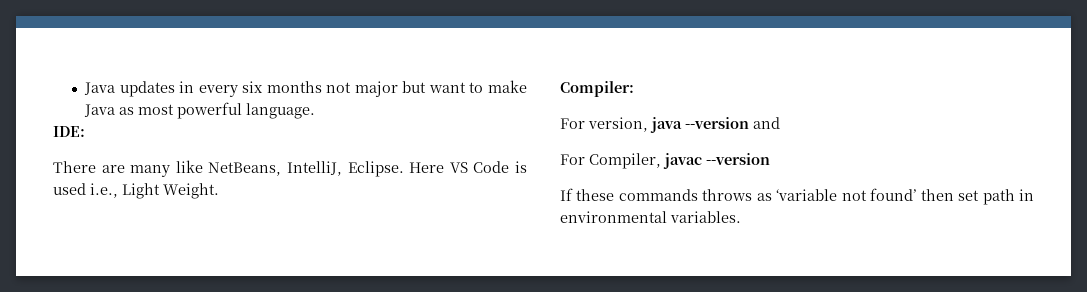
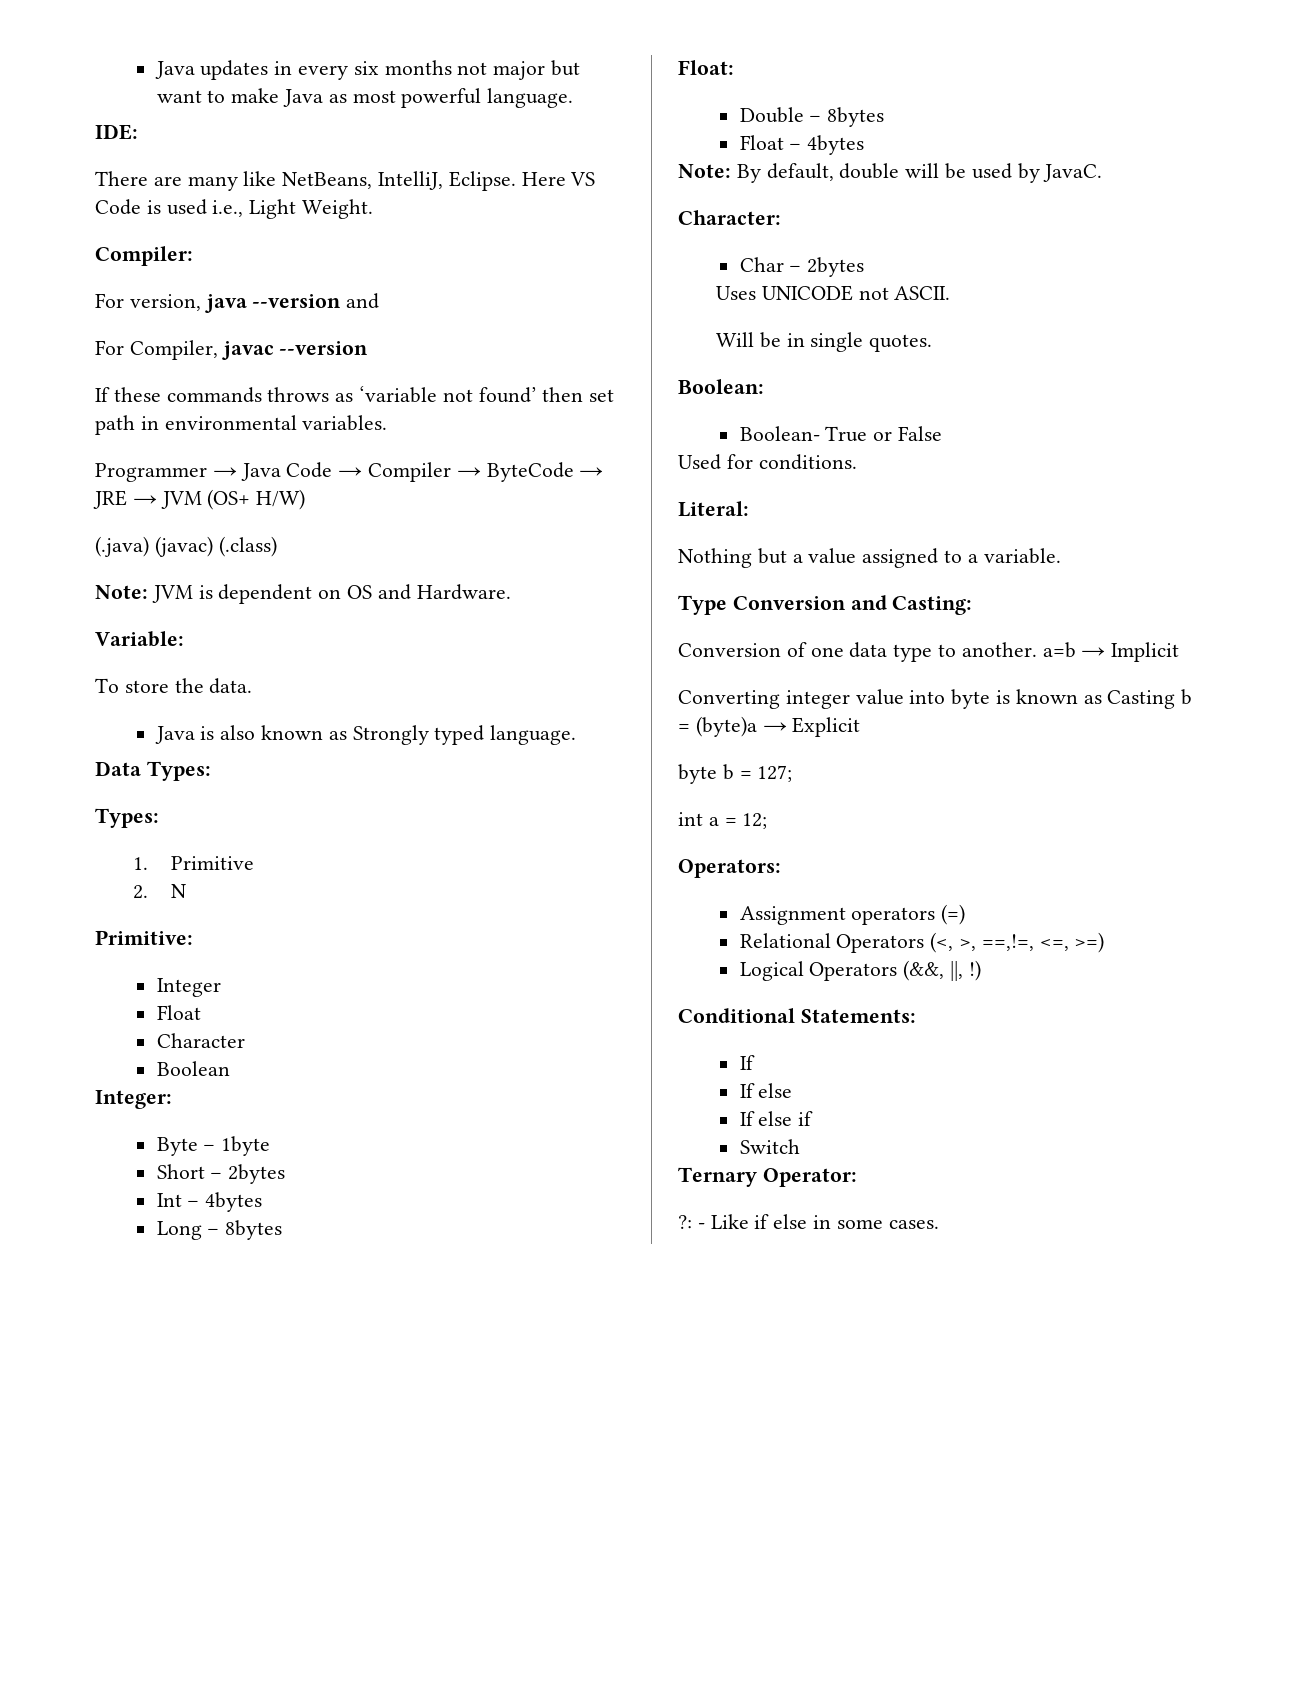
(741, 217) none -> [95,462,604,482] [93,489,306,510] [95,536,277,557] [95,584,511,604] [95,631,184,647] [95,678,253,694] [154,725,577,745] [95,761,211,781] [95,808,159,828] [132,856,254,870] [132,884,186,899] [95,930,193,945] [156,978,221,997] [156,1005,201,1020] [156,1033,245,1048] [156,1061,230,1076] [95,1090,172,1109] [156,1136,271,1156] [156,1164,286,1184] [156,1192,263,1212] [156,1220,283,1240] [678,60,734,75] [739,107,885,127] [739,135,865,155] [678,163,1103,183] [678,210,781,225] [739,257,865,277] [715,285,951,301] [715,332,933,352] [678,379,764,394] [739,426,942,442] [678,454,857,470] [678,501,749,517] [678,548,1061,568] [678,595,973,615] [678,642,1180,662] [678,689,1193,709] [678,716,861,737] [678,764,793,784] [678,812,768,829] [678,859,781,878] [739,904,966,925] [739,932,1105,953] [739,960,981,981] [678,1008,916,1023] [739,1055,755,1070] [739,1083,793,1098] [739,1111,814,1126] [739,1139,800,1154] [678,1167,857,1187] [678,1214,939,1229] // Programmer → Java Code → Compiler → ByteCode → JRE → JVM (OS+ H/W) // (.java) (javac) (.class) // Note: JVM is dependent on OS and Hardware. // Variable: // To store the data. // Java is also known as Strongly typed language. // Data Types: // Types: // 1. Primitive // 2. N // Primitive: // Integer // Float // Character // Boolean // Integer: // Byte – 1byte // Short – 2bytes // Int – 4bytes // Long – 8bytes // Float: // Double – 8bytes // Float – 4bytes // Note: By default, double will be used by JavaC. // Character: // Char – 2bytes // Uses UNICODE not ASCII. // Will be in single quotes. // Boolean: // Boolean- True or False // Used for conditions. // Literal: // Nothing but a value assigned to a variable. // Type Conversion and Casting: // Conversion of one data type to another. a=b → Implicit // Converting integer value into byte is known as Casting b = (byte)a → Explicit // byte b = 127; // int a = 12; // Operators: // Assignment operators (=) // Relational Operators (<, >, ==,!=, <=, >=) // Logical Operators (&&, ||, !) // Conditional Statements: // If // If else // If else if // Switch // Ternary Operator: // ?: - Like if else in some cases.

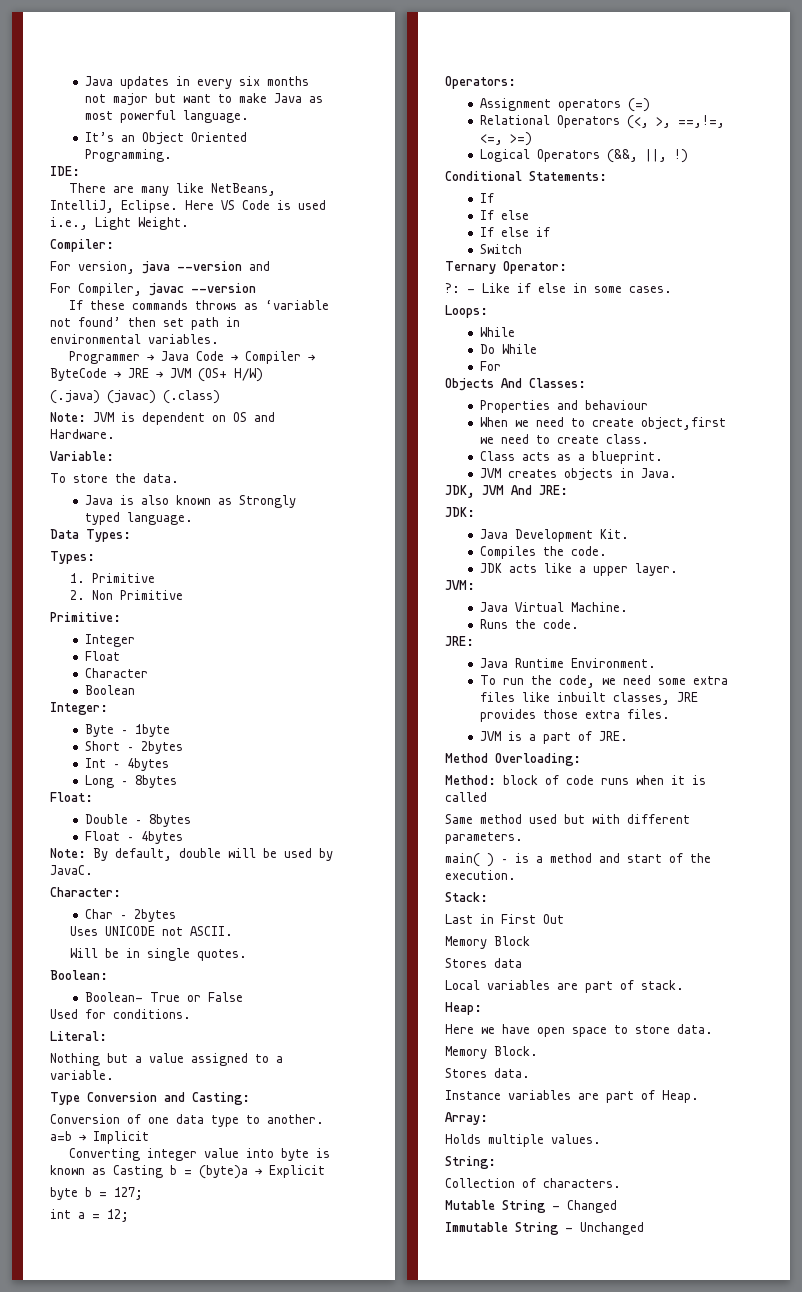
(574, 98) none -> [84,132,247,145] [84,149,172,162] // It’s an Object Oriented Programming.
[170,884,186,898] N -> [91,590,183,600] Non Primitive
(939, 1224) none -> [445,305,488,318] [479,327,515,337] [479,344,537,354] [479,361,501,371] [445,378,586,391] [479,400,648,413] [479,417,726,430] [479,434,649,444] [479,451,663,464] [479,468,677,481] [445,485,568,498] [445,507,475,517] [479,529,629,542] [479,546,607,559] [479,563,678,576] [445,580,475,590] [479,602,628,612] [479,619,579,629] [445,636,474,646] [479,658,656,668] [479,675,728,688] [479,692,698,705] [479,709,670,722] [479,731,628,744] [445,753,581,766] [445,775,706,785] [445,792,487,802] [445,814,690,824] [445,832,523,844] [445,853,711,867] [445,870,516,880] [445,892,488,902] [445,914,564,924] [445,936,530,949] [445,958,522,968] [445,980,684,993] [445,1002,482,1015] [445,1024,713,1037] [445,1046,538,1059] [445,1068,530,1078] [445,1090,699,1103] [445,1112,488,1125] [445,1134,601,1147] [445,1156,496,1169] [445,1178,621,1188] [445,1200,617,1213] [445,1222,644,1235] // Loops: // While // Do While // For // Objects And Classes: // Properties and behaviour // When we need to create object,first we need to create class. // Class acts as a blueprint. // JVM creates objects in Java. // JDK, JVM And JRE: // JDK: // Java Development Kit. // Compiles the code. // JDK acts like a upper layer. // JVM: // Java Virtual Machine. // Runs the code. // JRE: // Java Runtime Environment. // To run the code, we need some extra files like inbuilt classes, JRE provides those extra files. // JVM is a part of JRE. // Method Overloading: // Method: block of code runs when it is called // Same method used but with different parameters. // main( ) – is a method and start of the execution. // Stack: // Last in First Out // Memory Block // Stores data // Local variables are part of stack. // Heap: // Here we have open space to store data. // Memory Block. // Stores data. // Instance variables are part of Heap. // Array: // Holds multiple values. // String: // Collection of characters. // Mutable String - Changed // Immutable String - Unchanged

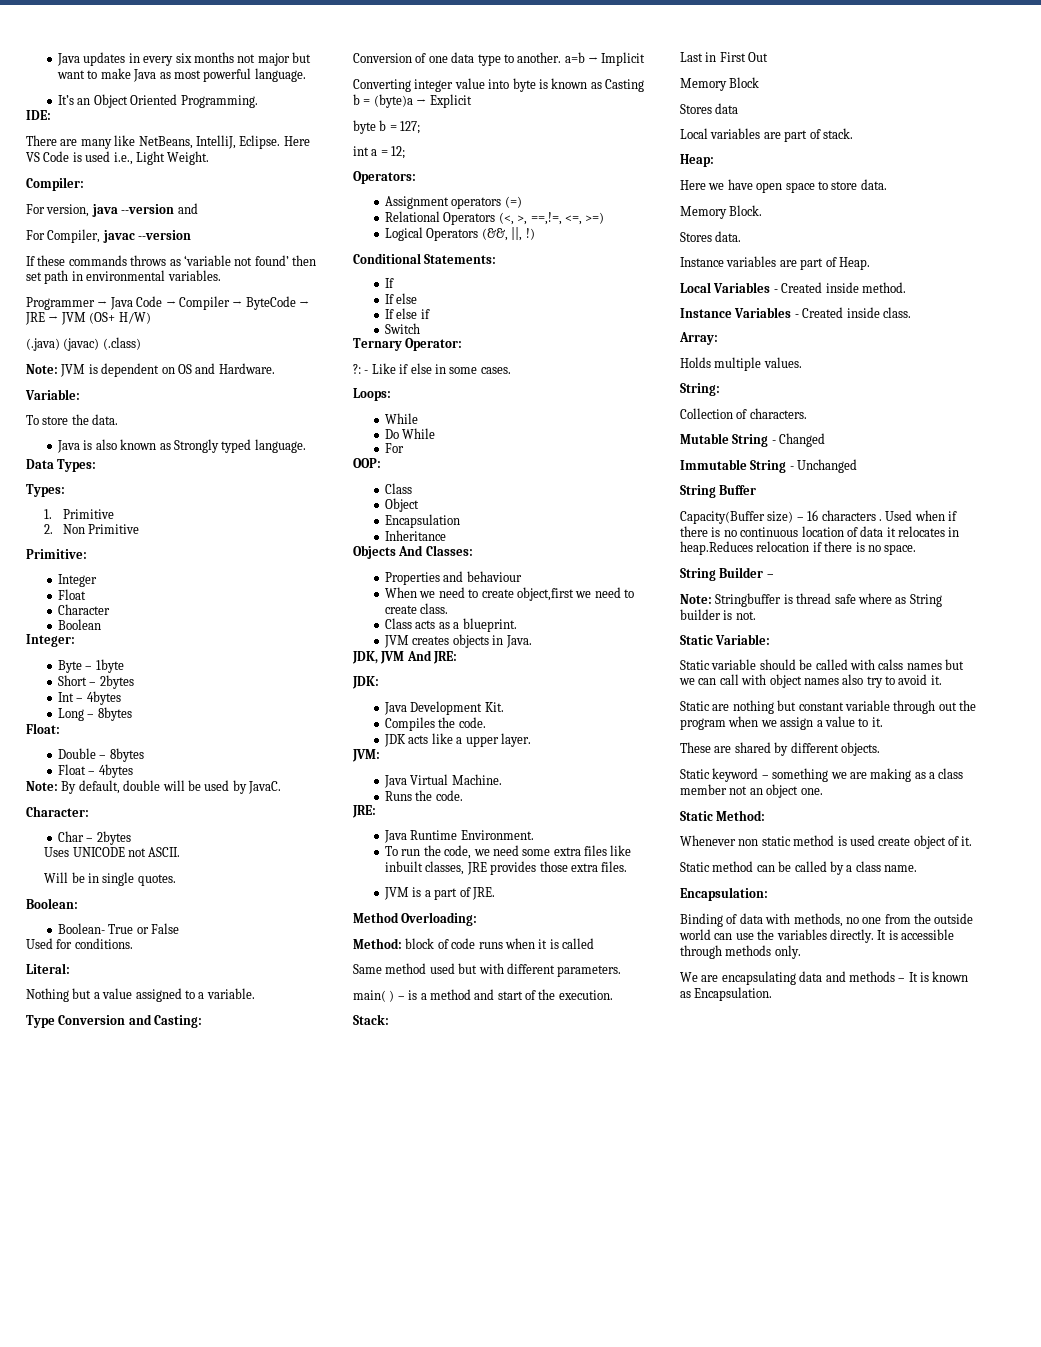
(501, 366) none -> [353,458,381,468] [385,483,413,494] [385,498,420,512] [385,514,461,528] [385,530,447,541] // OOP: // Class // Object // Encapsulation // Inheritance
(699, 1096) none -> [680,282,906,293] [680,307,911,318] // Local Variables - Created inside method. // Instance Variables - Created inside class.
(644, 1228) none -> [680,485,757,498] [680,510,957,524] [680,526,960,537] [680,541,917,555] [680,567,774,581] [680,593,942,607] [680,609,756,620] [680,634,771,645] [680,659,964,670] [679,674,942,688] [680,700,976,714] [680,716,883,730] [680,742,880,756] [680,768,964,782] [680,784,823,798] [680,810,766,821] [680,835,973,849] [680,861,917,875] [680,887,768,901] [680,913,974,927] [679,929,954,943] [680,945,801,959] [680,971,969,985] [680,987,773,1001] // String Buffer // Capacity(Buffer size) – 16 characters . Used when if there is no continuous location of data it relocates in heap.Reduces relocation if there is no space. // String Builder – // Note: Stringbuffer is thread safe where as String builder is not. // Static Variable: // Static variable should be called with calss names but we can call with object names also try to avoid it. // Static are nothing but constant variable through out the program when we assign a value to it. // These are shared by different objects. // Static keyword – something we are making as a class member not an object one. // Static Method: // Whenever non static method is used create object of it. // Static method can be called by a class name. // Encapsulation: // Binding of data with methods, no one from the outside world can use the variables directly. It is accessible through methods only. // We are encapsulating data and methods – It is known as Encapsulation.

